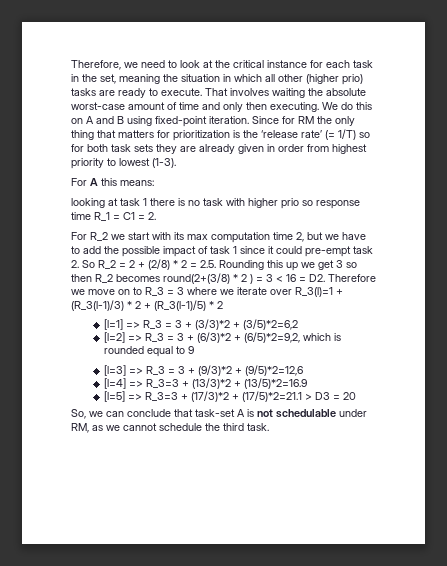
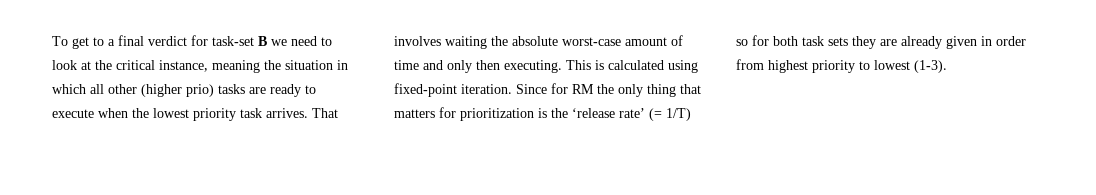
[71,60,121,70] Therefore, -> [52,35,267,49] To get to a final verdict for task-set B
[267,60,373,68] [71,74,116,84] instance for each task in the set, -> [159,60,208,72] instance,
[161,88,202,96] execute. -> [52,108,308,121] execute when the lowest priority task arrives.
[322,102,372,110] [71,116,124,124] We do this on A and B -> [566,60,664,70] This is calculated
[71,178,154,186] [71,198,360,209] [71,212,156,221] [71,232,366,243] [71,246,373,257] [71,259,357,271] [71,273,376,284] [71,287,343,297] [71,300,223,311] [103,319,298,330] [103,332,341,343] [103,346,194,357] [103,365,303,376] [103,378,307,389] [103,391,356,402] [71,409,367,419] [71,423,269,433] // For A this means: // looking at task 1 there is no task with higher prio so response time R_1 = C1 = 2. // For R_2 we start with its max computation time 2, but we have to add the possible impact of task 1 since it could pre-empt task 2. So R_2 = 2 + (2/8) * 2 = 2.5. Rounding this up we get 3 so then R_2 becomes round(2+(3/8) * 2 ) = 3 < 16 = D2. Therefore we move on to R_3 = 3 where we iterate over R_3(l)=1 + (R_3(l-1)/3) * 2 + (R_3(l-1)/5) * 2 // [l=1] => R_3 = 3 + (3/3)*2 + (3/5)*2=6,2 // [l=2] => R_3 = 3 + (6/3)*2 + (6/5)*2=9,2, which is rounded equal to 9 // [l=3] => R_3 = 3 + (9/3)*2 + (9/5)*2=12,6 // [l=4] => R_3=3 + (13/3)*2 + (13/5)*2=16.9 // [l=5] => R_3=3 + (17/3)*2 + (17/5)*2=21.1 > D3 = 20 // So, we can conclude that task-set A is not schedulable under RM, as we cannot schedule the third task. -> (947, 66) none

